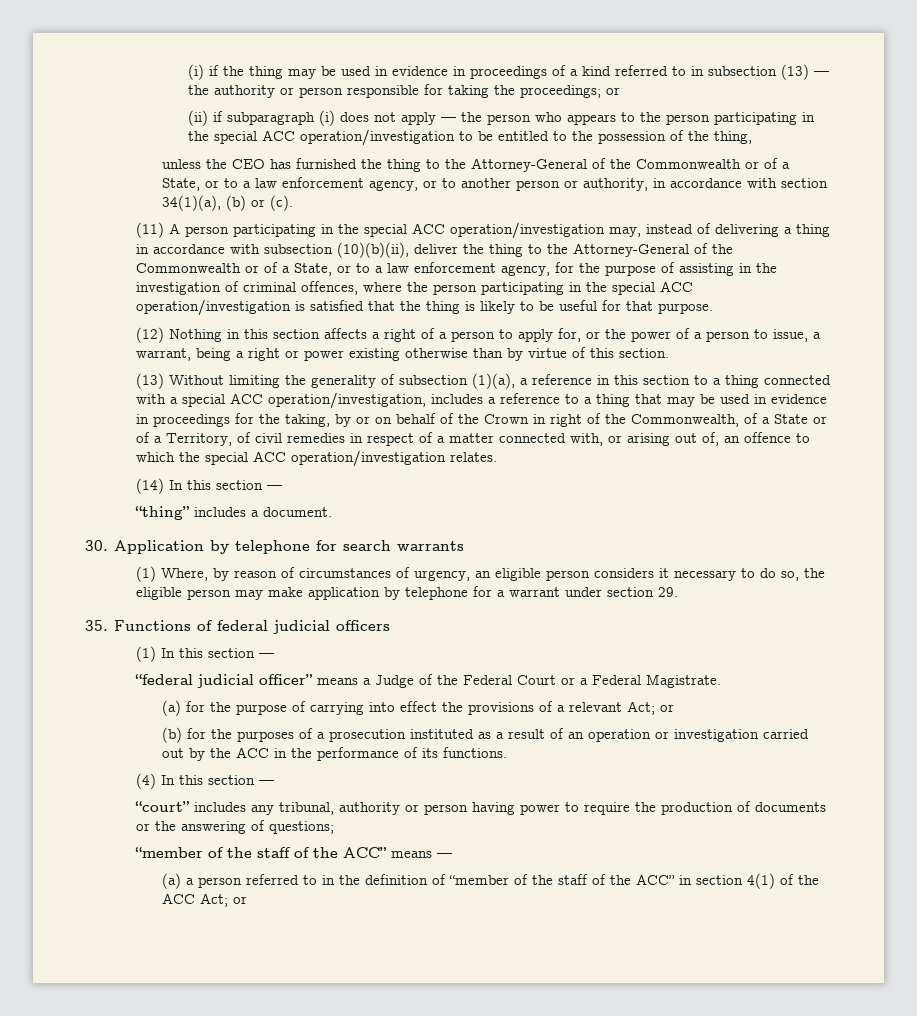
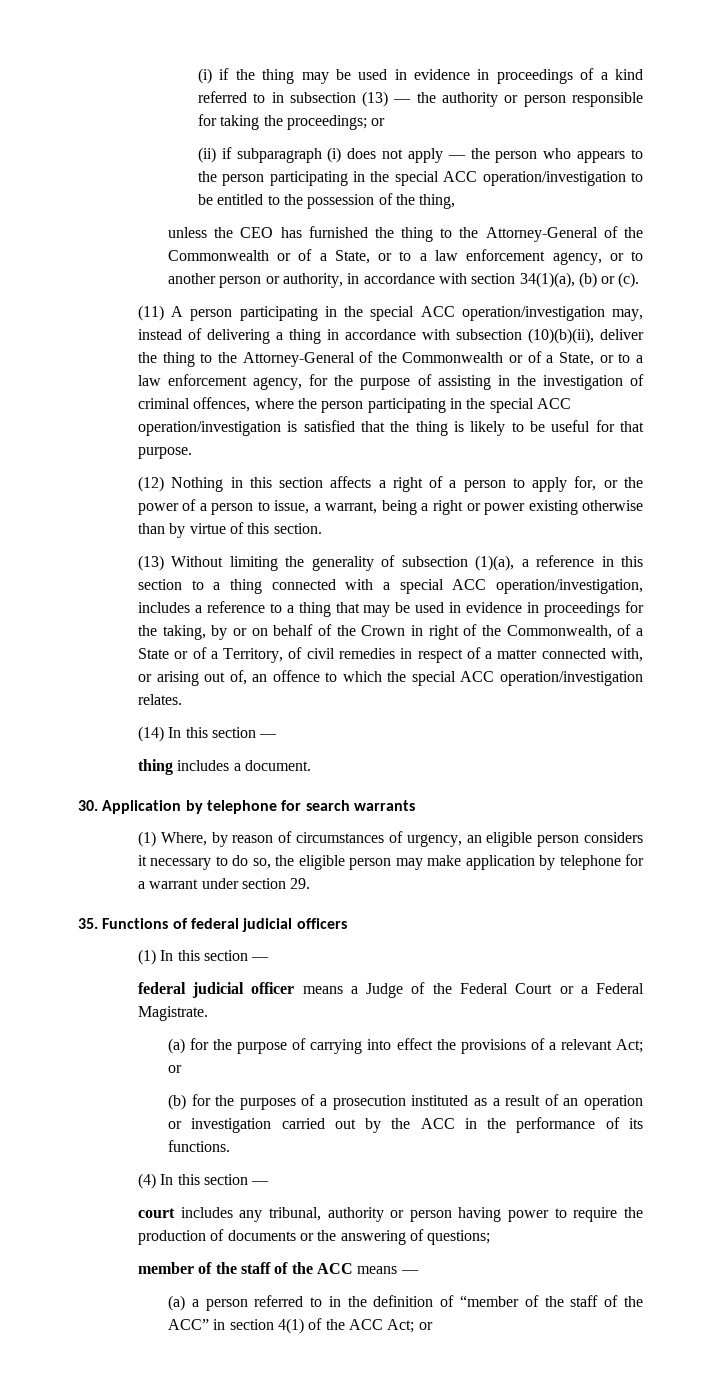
[135,506,191,520] “thing” -> [137,759,173,775] thing
[135,674,314,688] “federal judicial officer” -> [137,982,295,998] federal judicial officer
[135,801,191,812] “court” -> [137,1208,175,1218] court
[135,847,388,858] “member of the staff of the ACC” -> [137,1262,353,1274] member of the staff of the ACC

